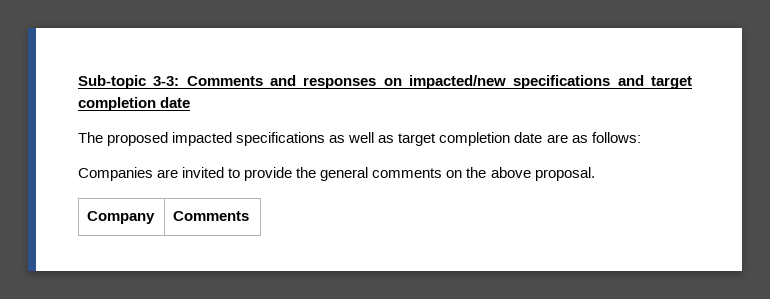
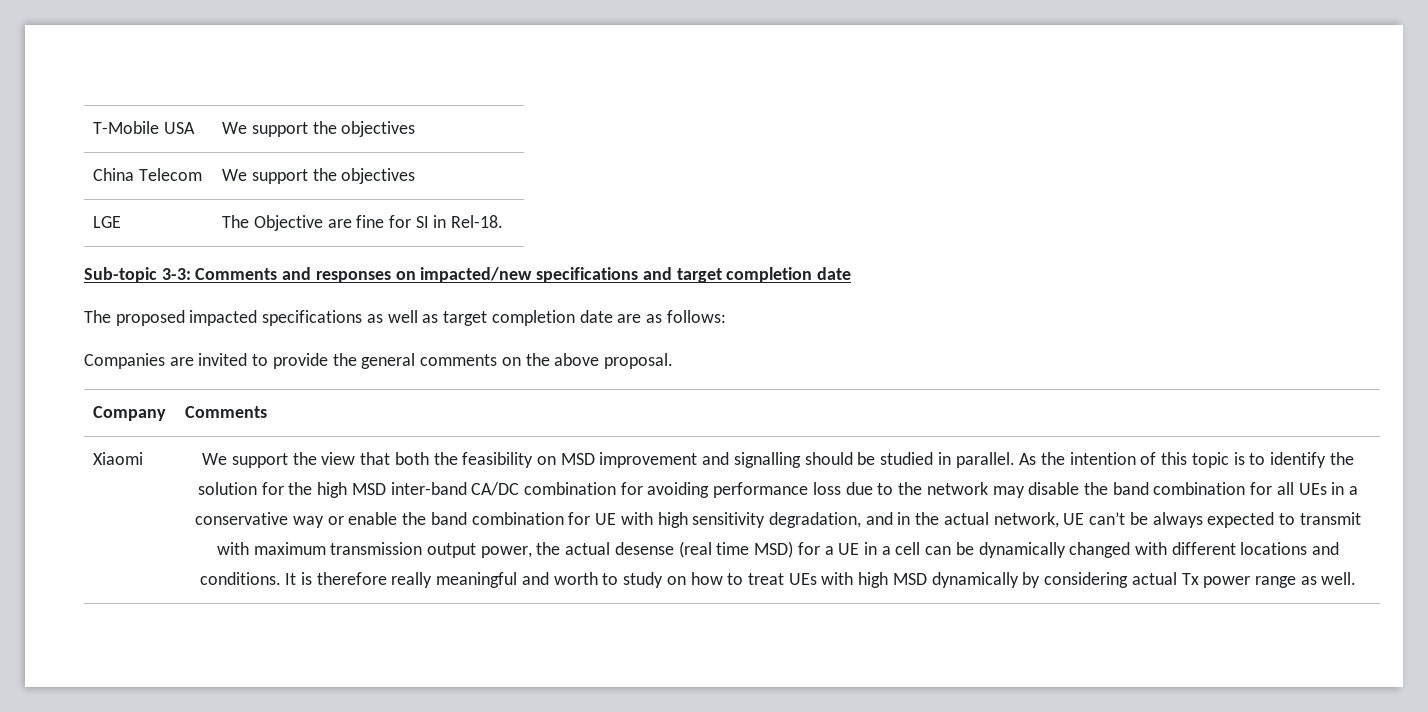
(78, 82) none -> [93,121,195,134] [222,121,416,137] [93,168,202,181] [222,168,416,184] [93,216,122,228] [222,215,504,231] T-Mobile USA | We support the objectives // China Telecom | We support the objectives // LGE | The Objective are fine for SI in Rel-18. //
(250, 216) none -> [93,452,144,465] [202,452,1354,468] [197,482,1359,498] [195,512,1361,528] [216,541,1340,558] [199,572,1357,588] // Xiaomi | We support the view that both the feasibility on MSD improvement and signalling should be studied in parallel. As the intention of this topic is to identify the solution for the high MSD inter-band CA/DC combination for avoiding performance loss due to the network may disable the band combination for all UEs in a conservative way or enable the band combination for UE with high sensitivity degradation, and in the actual network, UE can’t be always expected to transmit with maximum transmission output power, the actual desense (real time MSD) for a UE in a cell can be dynamically changed with different locations and conditions. It is therefore really meaningful and worth to study on how to treat UEs with high MSD dynamically by considering actual Tx power range as well.

